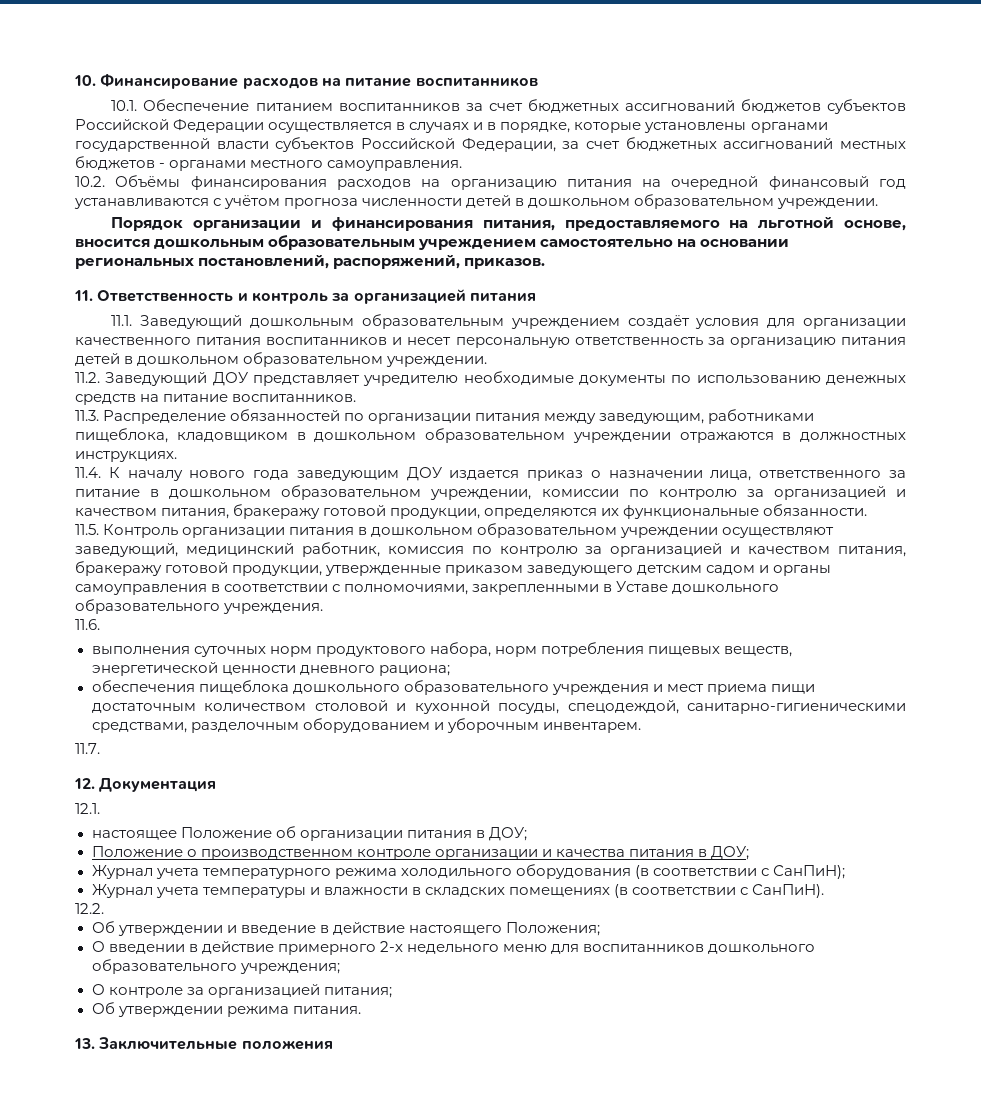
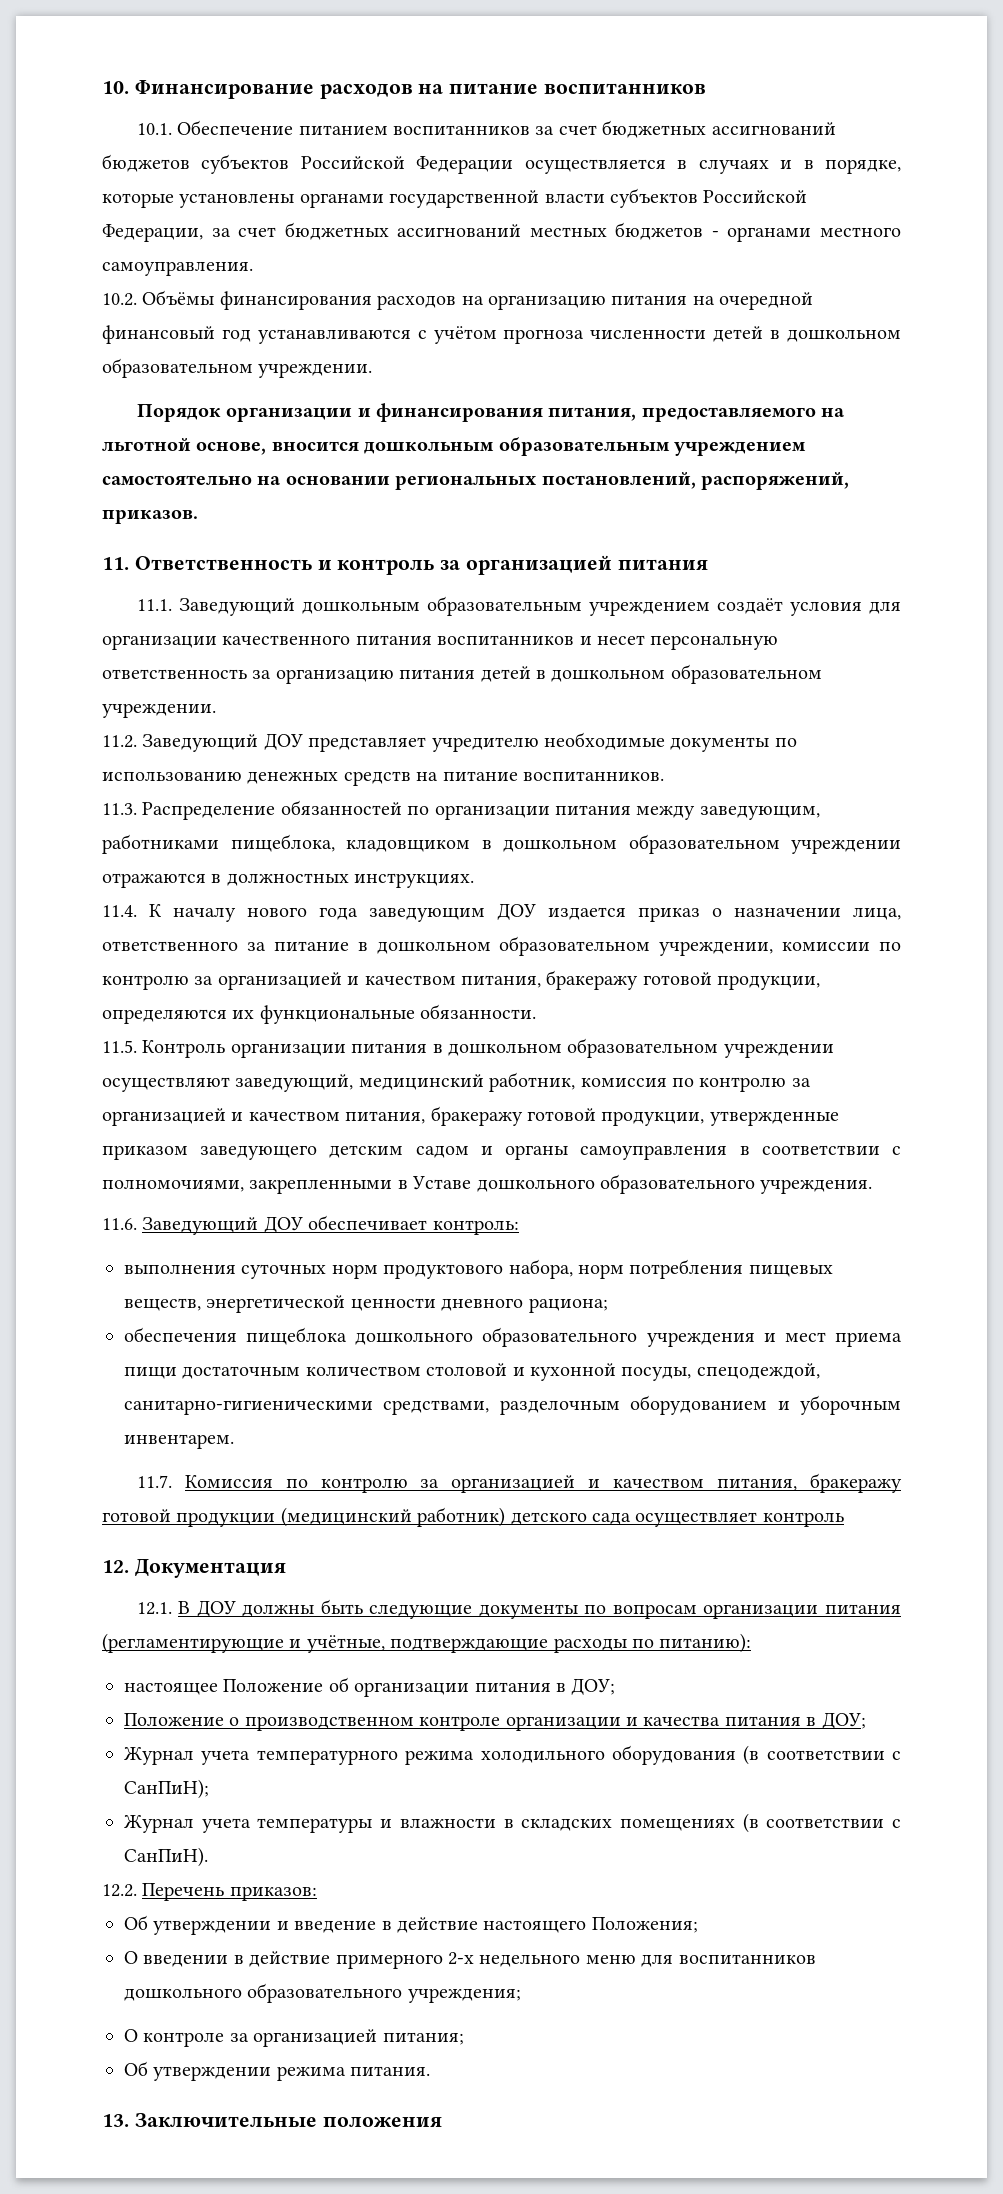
(100, 624) none -> [142,1215,519,1235] Заведующий ДОУ обеспечивает контроль:
[74,778,217,792] [75,803,100,814] // 12. Документация // 12.1. -> [184,1473,902,1493] [102,1507,844,1527] [102,1559,286,1578] [136,1599,901,1619] [102,1633,752,1653] Комиссия по контролю за организацией и качеством питания, бракеражу готовой продукции (медицинский работник) детского сада осуществляет контроль // 12. Документация // 12.1. В ДОУ должны быть следующие документы по вопросам организации питания (регламентирующие и учётные, подтверждающие расходы по питанию):
(104, 908) none -> [142,1883,317,1901] Перечень приказов:

